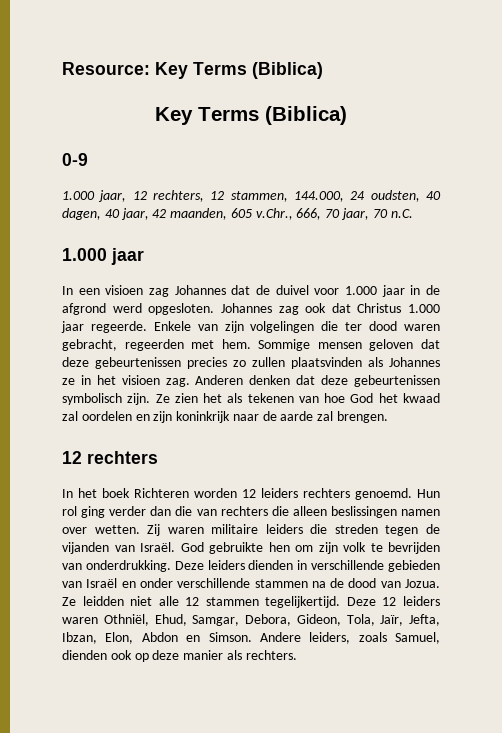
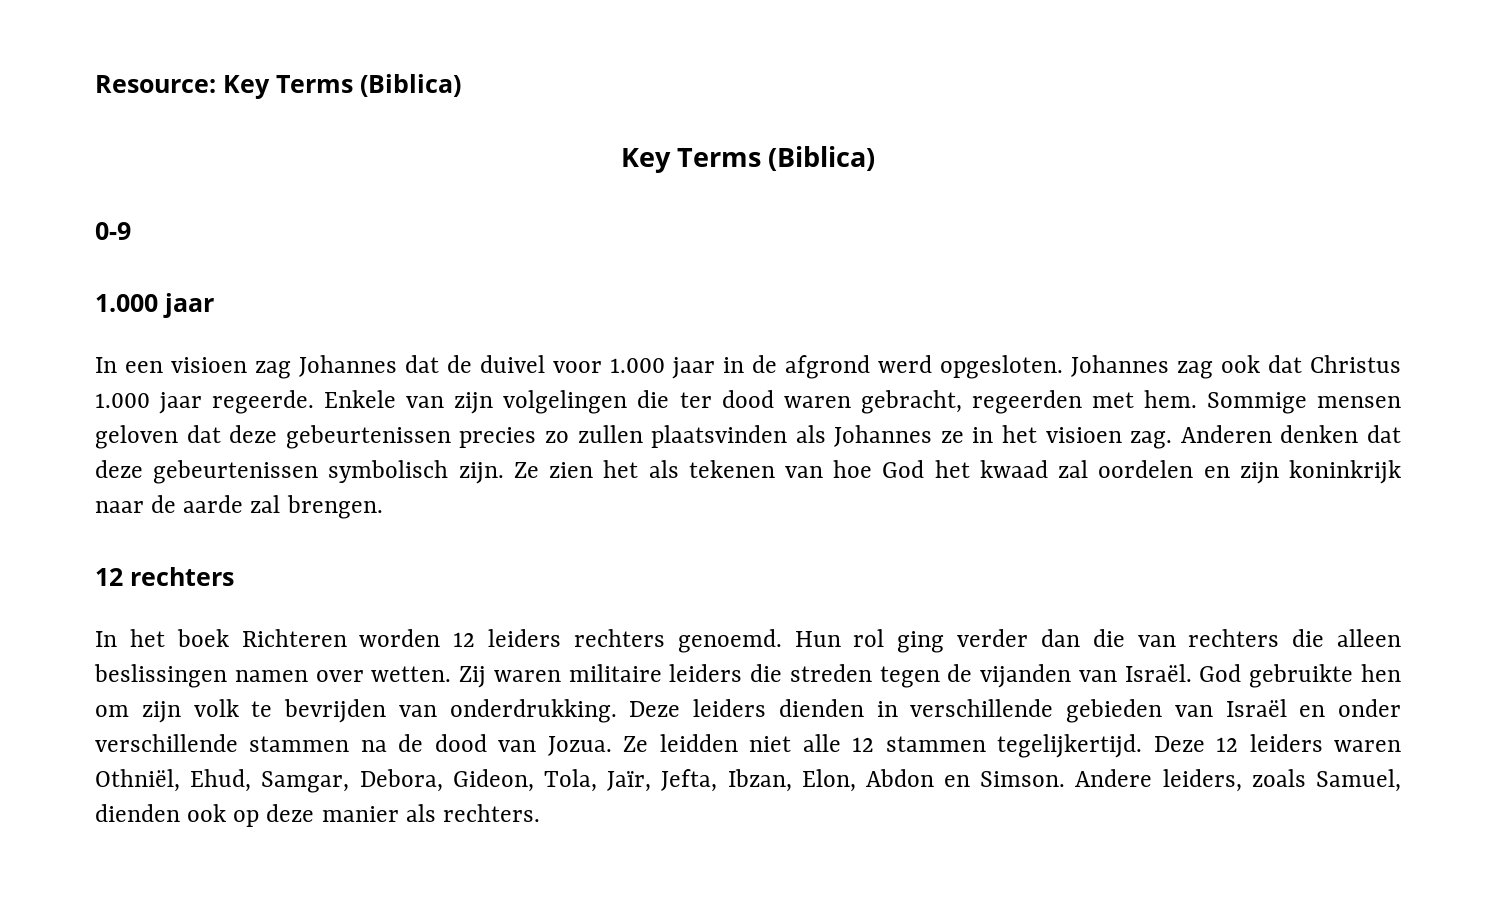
[62,190,441,202] [62,208,413,220] // 1.000 jaar, 12 rechters, 12 stammen, 144.000, 24 oudsten, 40 dagen, 40 jaar, 42 maanden, 605 v.Chr., 666, 70 jaar, 70 n.C. -> (131, 231) none

